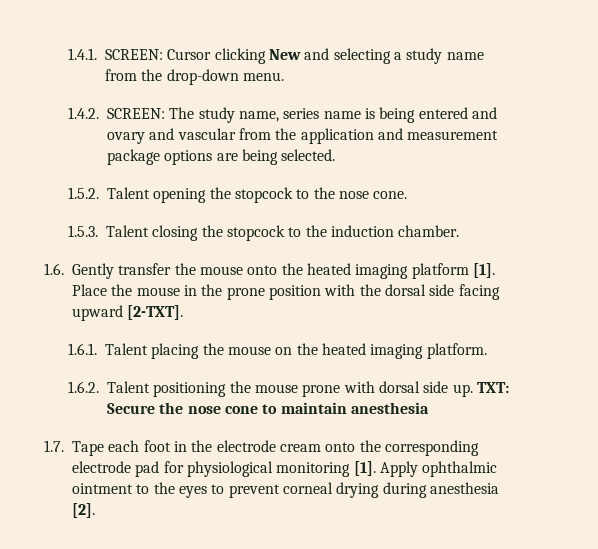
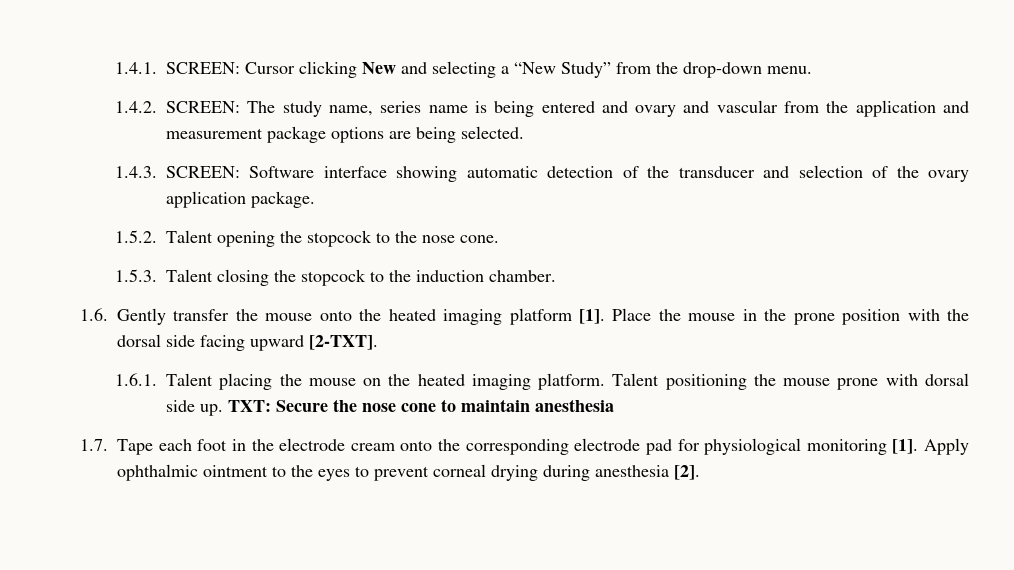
[406,48,484,64] study name -> [514,62,612,78] “New Study”
(336, 155) none -> [115,165,969,182] [166,191,316,208] // 1.4.3. SCREEN: Software interface showing automatic detection of the transducer and selection of the ovary application package.
[68,381,100,393] // 1.6.2. -> (606, 381) none

